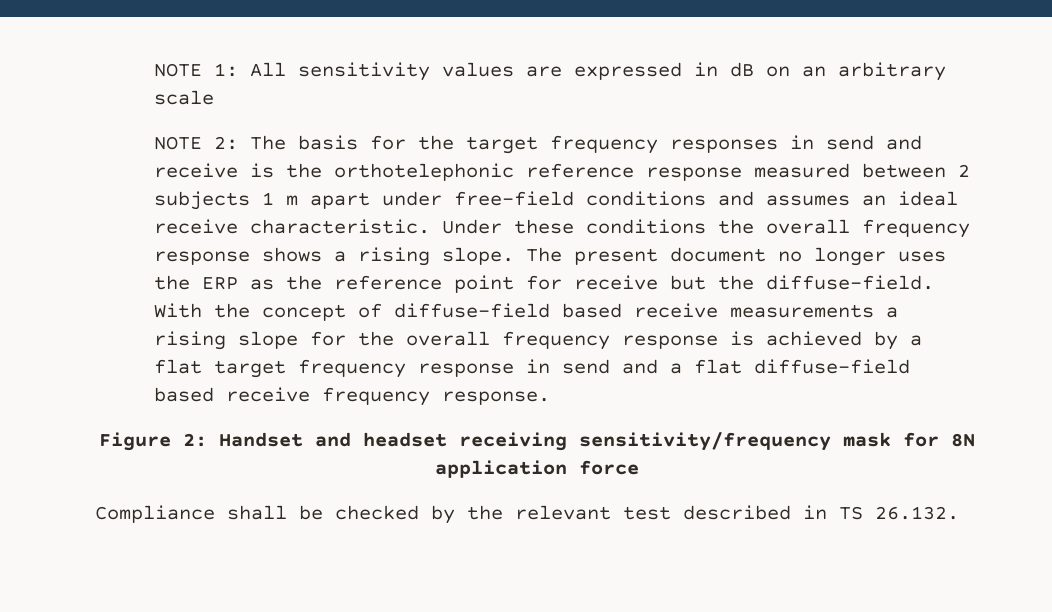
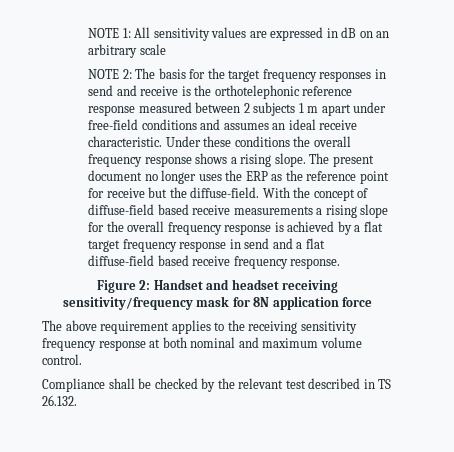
(639, 467) none -> [42,320,357,334] [42,337,362,351] [42,354,82,365] // The above requirement applies to the receiving sensitivity frequency response at both nominal and maximum volume control.

